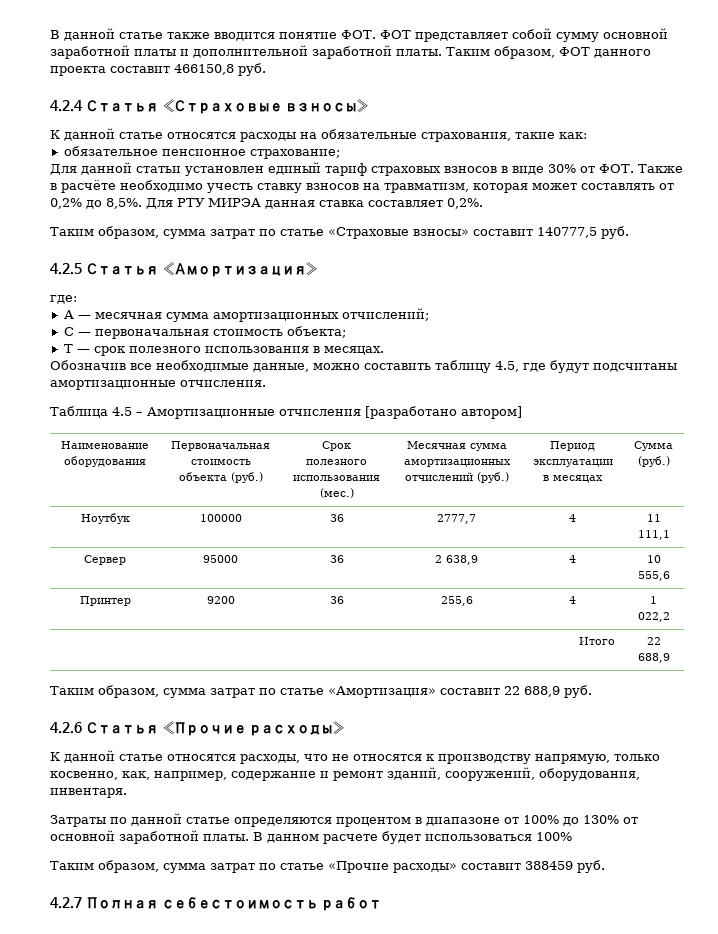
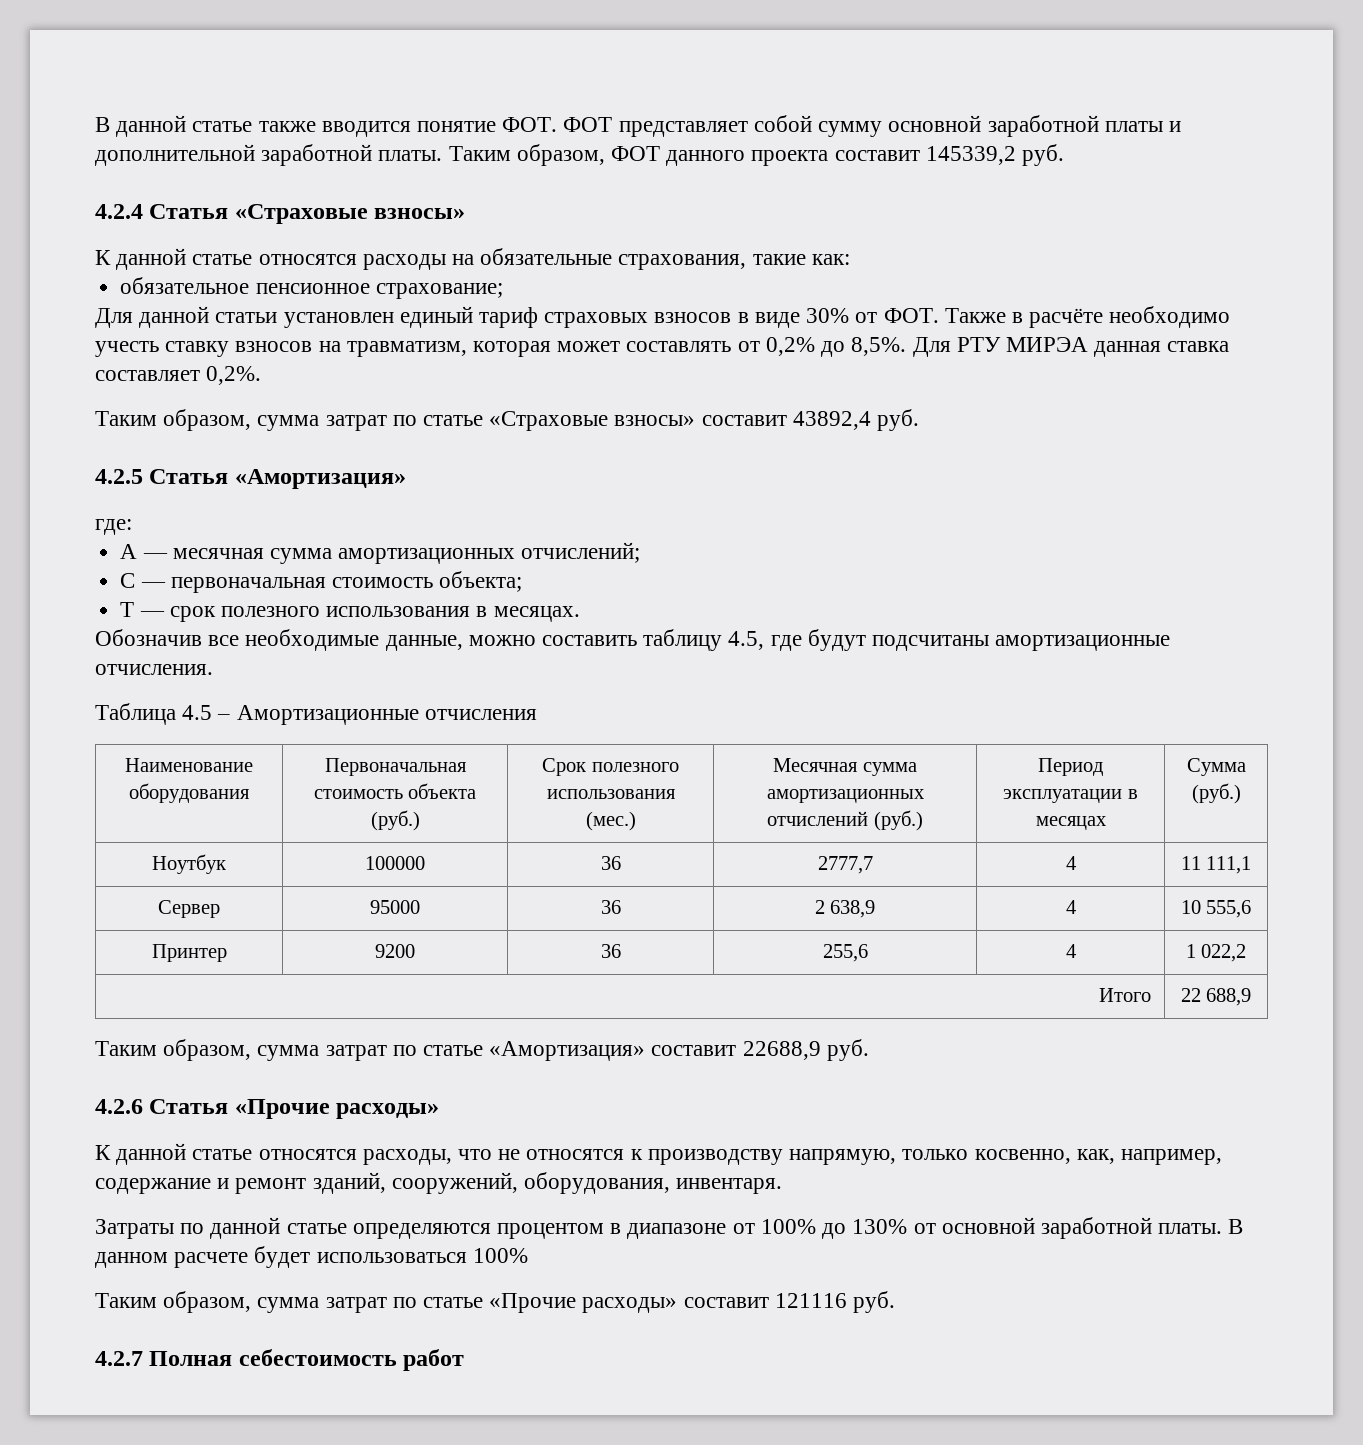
[174,64,234,75] 466150,8 -> [925,146,1016,165] 145339,2
[537,227,597,238] 140777,5 -> [792,411,871,430] 43892,4
[365,406,522,419] [разработано автором] -> (537, 714) none
[504,686,560,697] 22 688,9 -> [742,1041,821,1060] 22688,9
[525,861,573,870] 388459 -> [774,1293,847,1308] 121116

